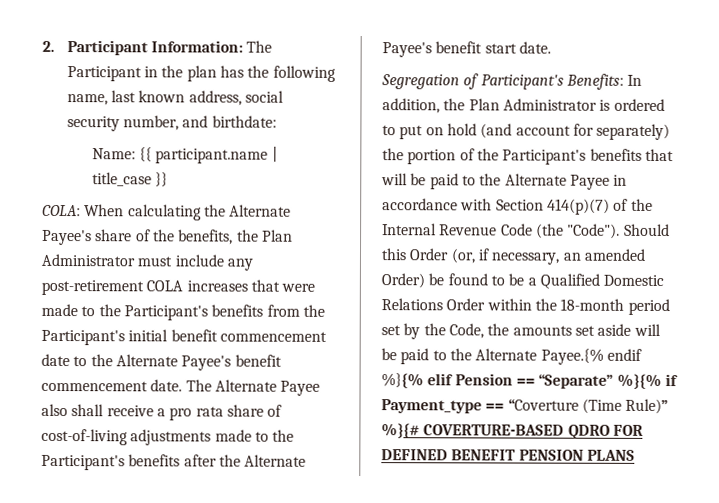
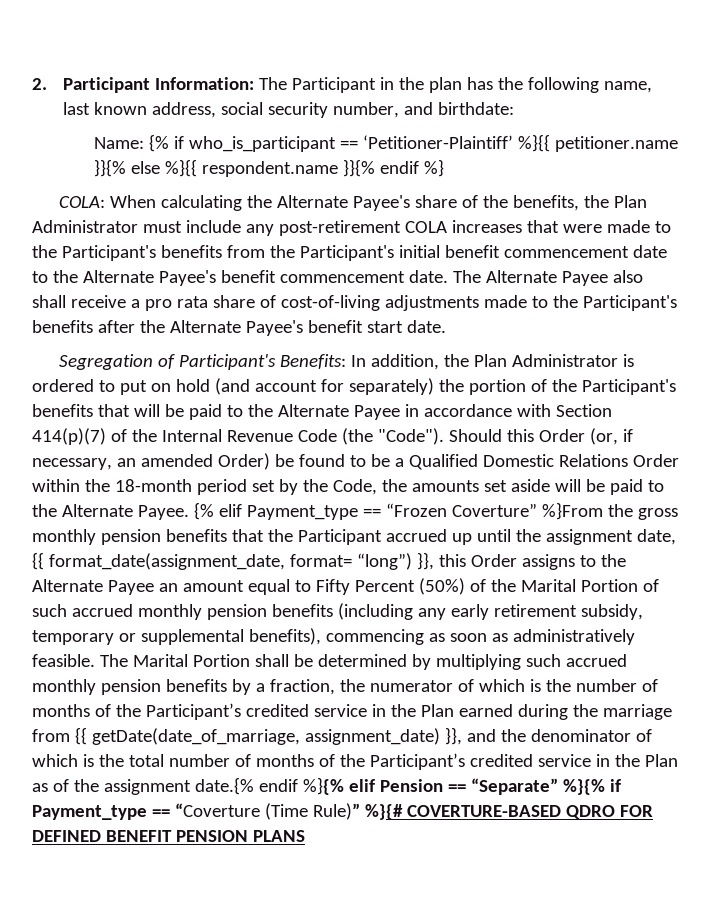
[139,146,278,164] [91,172,169,187] {{ participant.name | title_case }} -> [149,134,679,152] [94,159,445,177] {% if who_is_participant == ‘Petitioner-Plaintiff’ %}{{ petitioner.name }}{% else %}{{ respondent.name }}{% endif %}
[540,348,604,365] Payee.{% -> [137,502,678,520] [32,529,676,545] [32,552,626,570] [32,578,659,595] [32,603,643,620] [32,628,635,645] [32,654,627,670] [32,679,658,695] [32,703,672,720] [32,727,652,745] [32,753,678,770] [32,777,254,795] Payee. {% elif Payment_type == “Frozen Coverture” %}From the gross monthly pension benefits that the Participant accrued up until the assignment date, {{ format_date(assignment_date, format= “long”) }}, this Order assigns to the Alternate Payee an amount equal to Fifty Percent (50%) of the Marital Portion of such accrued monthly pension benefits (including any early retirement subsidy, temporary or supplemental benefits), commencing as soon as administratively feasible. The Marital Portion shall be determined by multiplying such accrued monthly pension benefits by a fraction, the numerator of which is the number of months of the Participant’s credited service in the Plan earned during the marriage from {{ getDate(date_of_marriage, assignment_date) }}, and the denominator of which is the total number of months of the Participant’s credited service in the Plan as of the assignment date.{%

